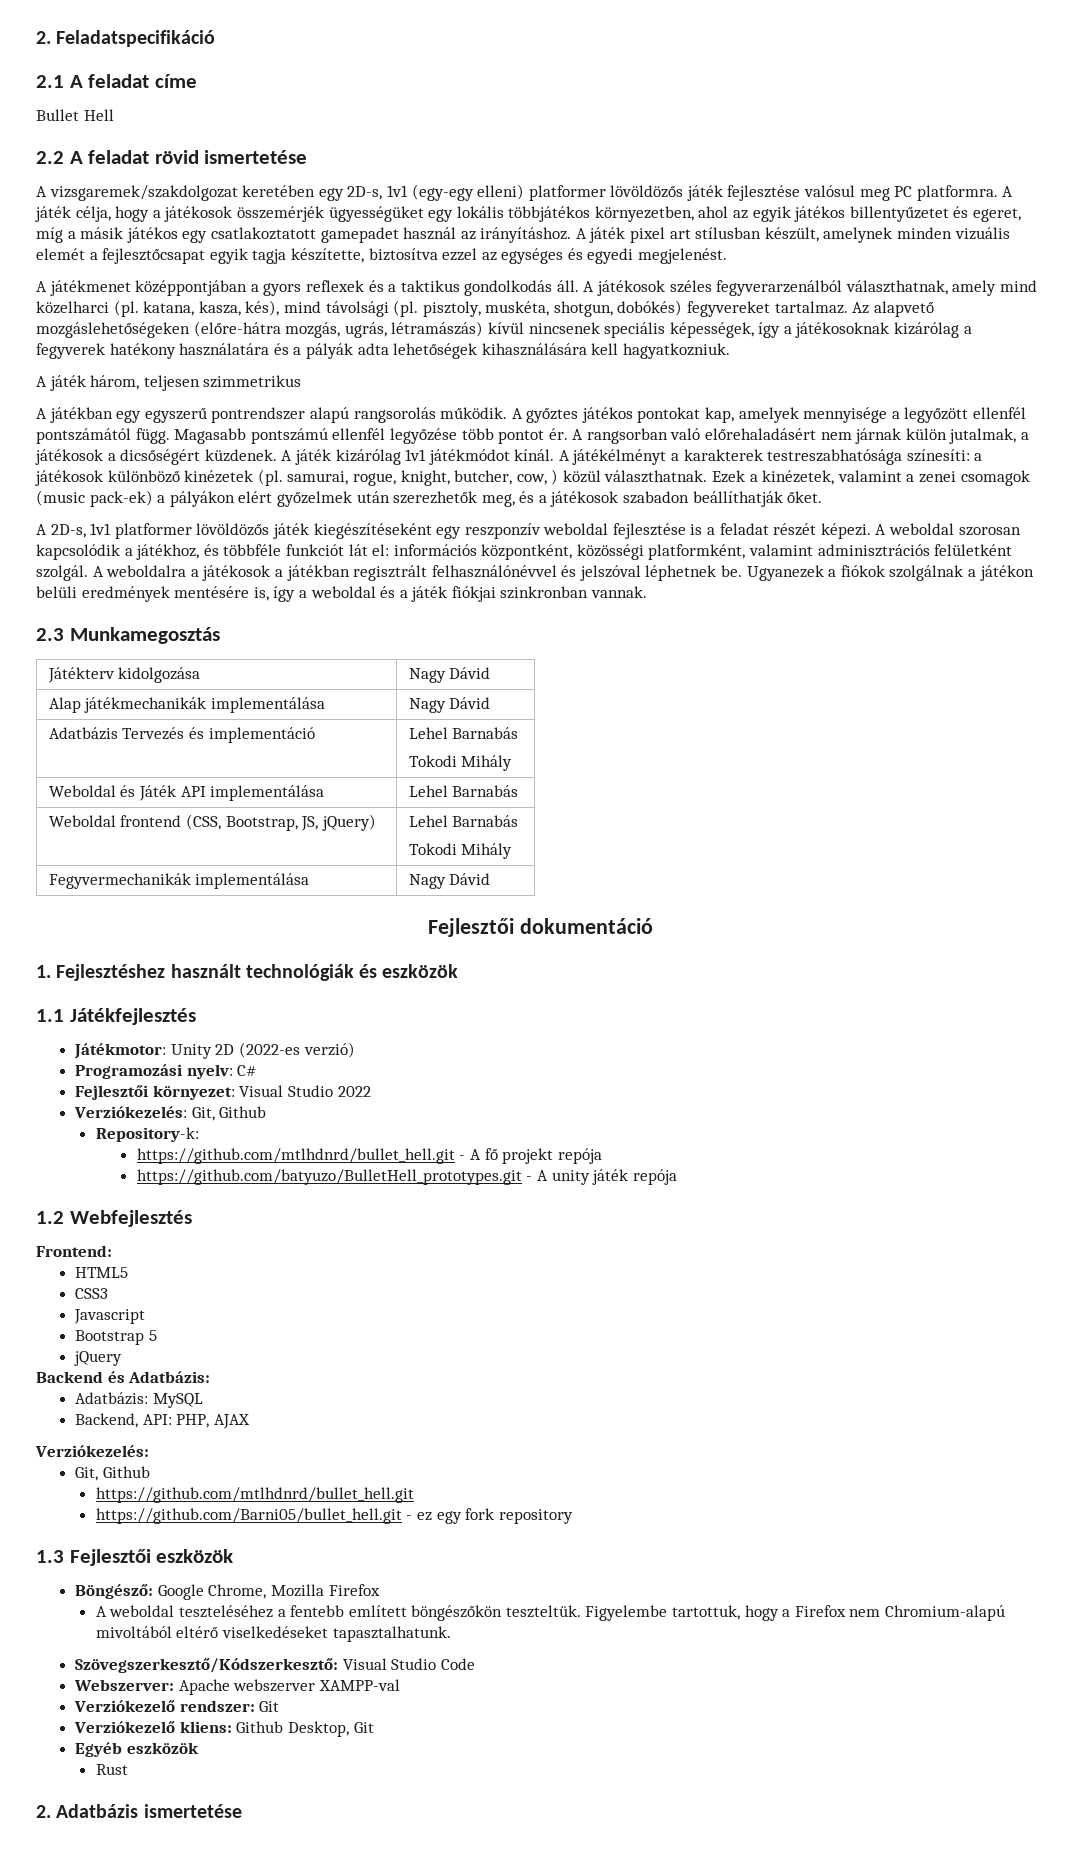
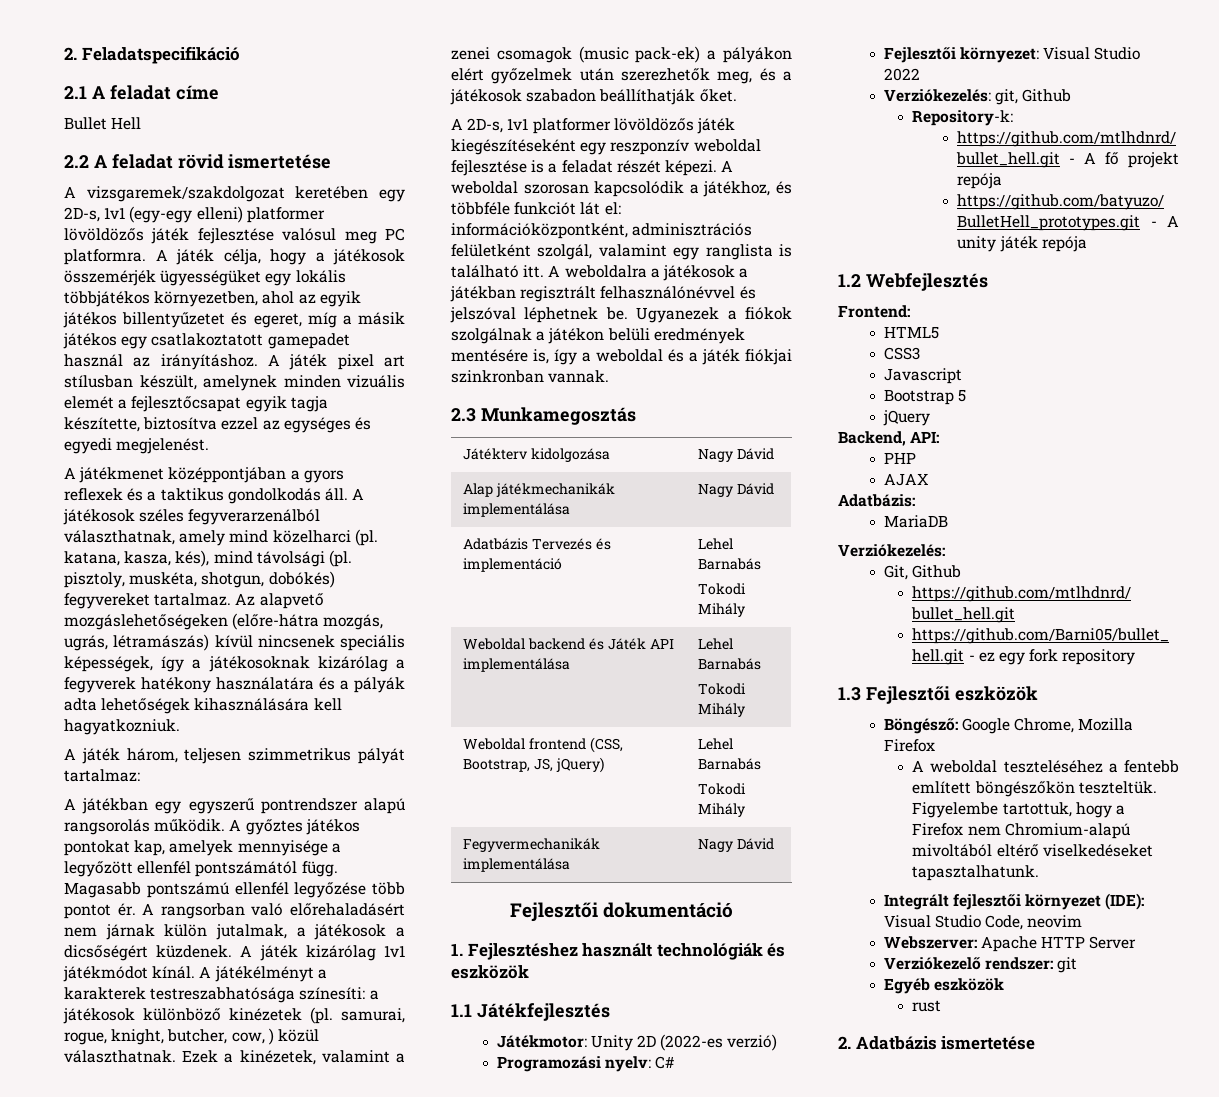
(302, 381) none -> [358,748,405,764] [64,769,140,782] pályát tartalmaz:
[393,544,1013,560] [36,565,88,581] információs központként, közösségi platformként, valamint adminisztrációs felületként szolgál. -> [451,223,753,239] [451,244,792,260] [451,265,545,278] információközpontként, adminisztrációs felületként szolgál, valamint egy ranglista is található itt.
(116, 791) none -> [528,638,586,650] backend
(519, 791) none -> [698,683,747,695] [698,703,746,717] // Tokodi Mihály
[191,1107,215,1121] Git, -> [994,89,1018,105] git,
[36,1371,211,1383] [75,1392,203,1408] [75,1413,250,1429] Backend és Adatbázis: // Adatbázis: MySQL // Backend, API: PHP, AJAX -> [838,431,940,446] [883,452,916,464] [883,473,929,486] [838,494,915,507] [883,515,948,528] Backend, API: // PHP // AJAX // Adatbázis: // MariaDB
[75,1658,475,1673] Szövegszerkesztő/Kódszerkesztő: Visual Studio Code -> [883,893,1145,910] [883,915,1083,930] Integrált fejlesztői környezet (IDE): Visual Studio Code, neovim
[233,1679,400,1692] webszerver XAMPP-val -> [1041,936,1137,949] HTTP Server
[259,1701,280,1712] [74,1721,374,1737] Git // Verziókezelő kliens: Github Desktop, Git -> [1057,957,1078,973] git
[95,1764,128,1775] Rust -> [912,1000,942,1012] rust

